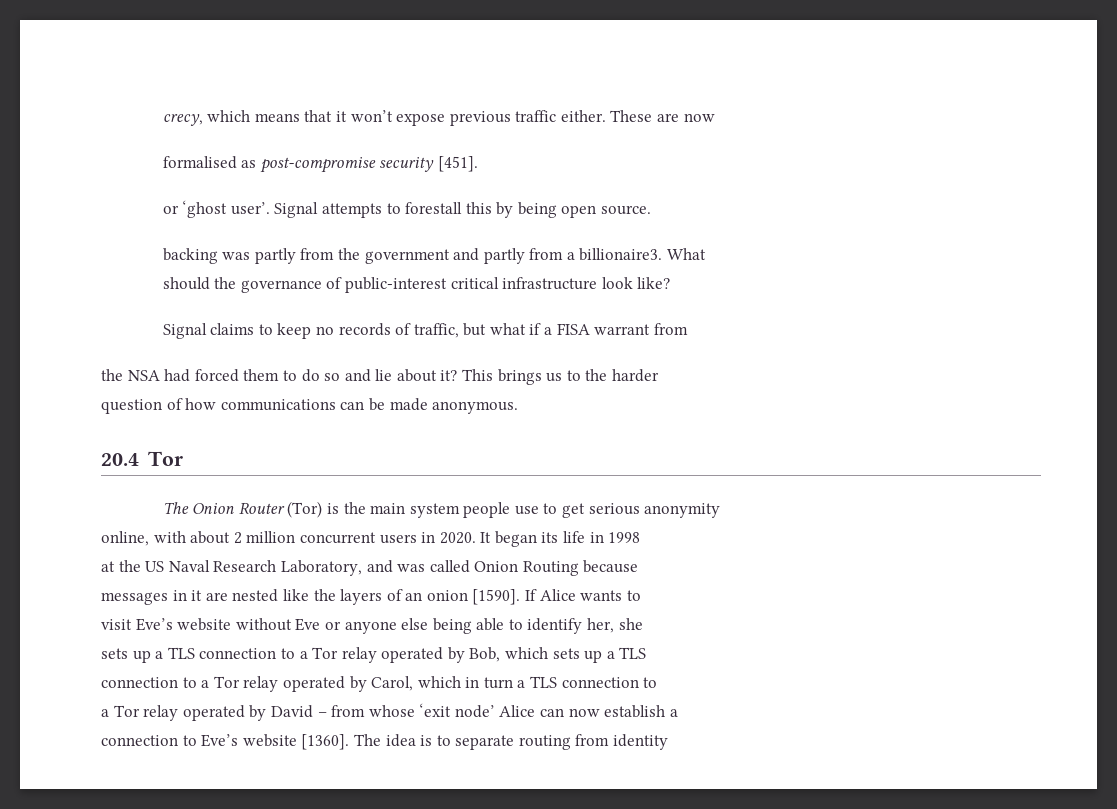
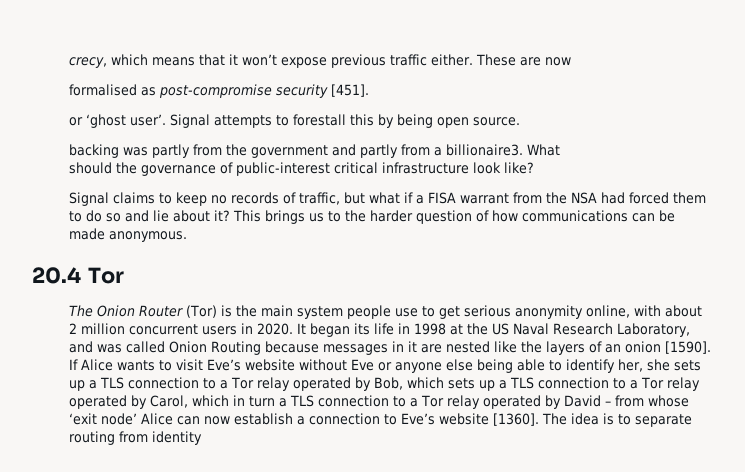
(688, 329) // -> (542, 198) none
(660, 375) // -> (413, 216) none
(721, 510) // -> (583, 312) none
(641, 537) // -> (446, 329) none
(639, 566) // -> (319, 347) none
(641, 595) // -> (172, 365) none
(643, 624) // -> (670, 365) none
(647, 653) // -> (534, 383) none
(658, 682) // -> (406, 401) none
(678, 713) // -> (305, 420) none

